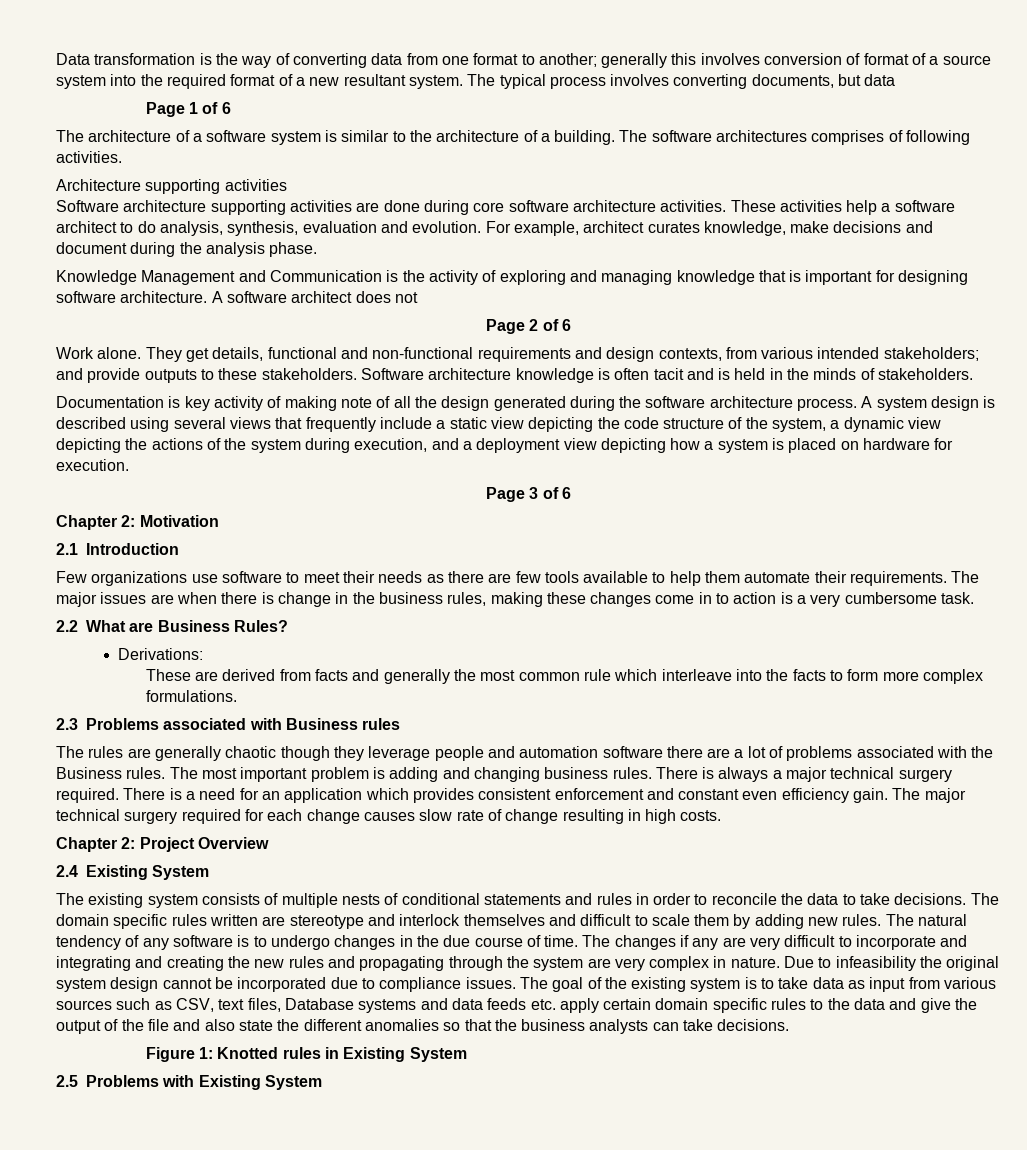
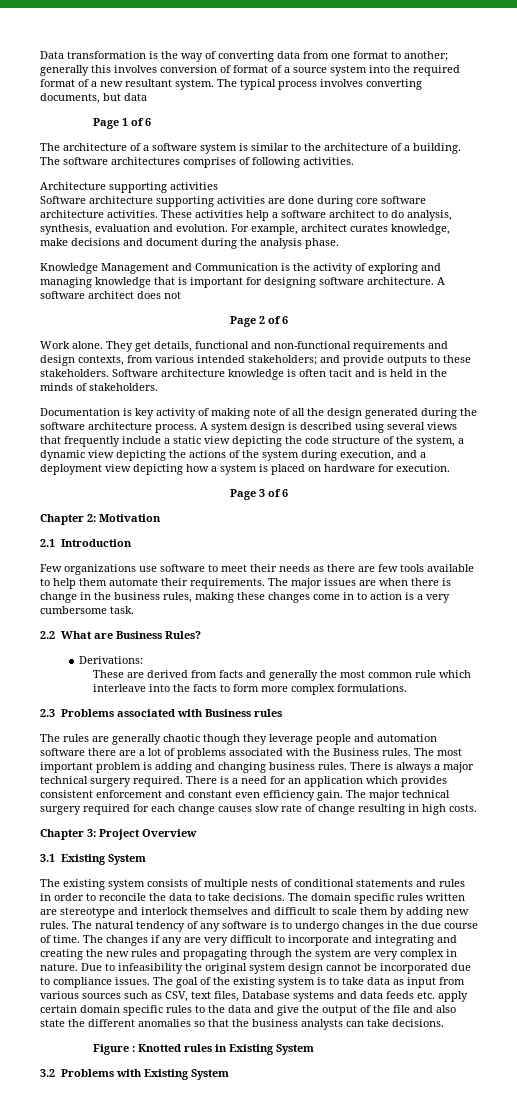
[121,837,136,849] 2: -> [87,829,96,837] 3:
[56,865,78,877] 2.4 -> [40,854,55,862] 3.1
[199,1047,214,1059] 1: -> [132,1046,136,1052] :
[56,1075,78,1087] 2.5 -> [40,1069,55,1077] 3.2

